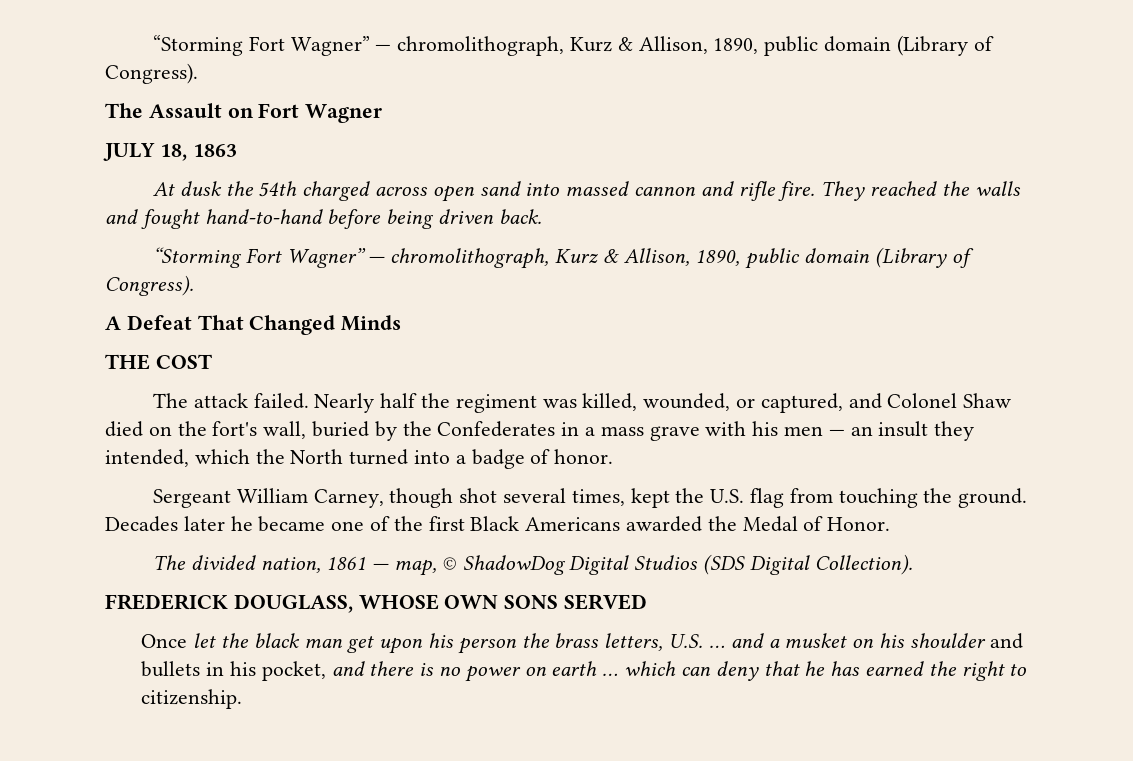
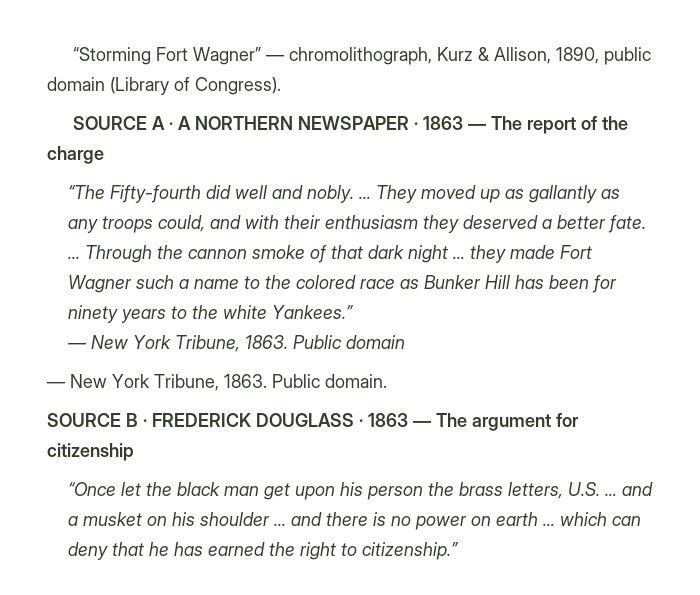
[105,103,383,123] [103,143,237,161] [152,181,1021,202] [105,209,542,229] [152,247,974,269] [105,275,194,296] [105,315,402,335] [105,354,212,370] [152,393,1012,413] [105,421,975,441] [105,449,614,469] [152,488,1028,508] [105,516,891,532] [152,554,913,576] [105,594,648,613] [141,634,188,648] The Assault on Fort Wagner // JULY 18, 1863 // At dusk the 54th charged across open sand into massed cannon and rifle fire. They reached the walls and fought hand-to-hand before being driven back. // “Storming Fort Wagner” — chromolithograph, Kurz & Allison, 1890, public domain (Library of Congress). // A Defeat That Changed Minds // THE COST // The attack failed. Nearly half the regiment was killed, wounded, or captured, and Colonel Shaw died on the fort's wall, buried by the Confederates in a mass grave with his men — an insult they intended, which the North turned into a badge of honor. // Sergeant William Carney, though shot several times, kept the U.S. flag from touching the ground. Decades later he became one of the first Black Americans awarded the Medal of Honor. // The divided nation, 1861 — map, © ShadowDog Digital Studios (SDS Digital Collection). // FREDERICK DOUGLASS, WHOSE OWN SONS SERVED // Once -> [73,116,629,134] [47,146,104,164] [67,185,620,203] [67,215,646,233] [67,245,592,263] [67,275,617,293] [67,305,354,323] [67,335,405,352] [47,374,387,391] [47,413,579,431] [47,443,134,461] [67,482,116,496] SOURCE A · A NORTHERN NEWSPAPER · 1863 — The report of the charge // “The Fifty-fourth did well and nobly. … They moved up as gallantly as any troops could, and with their enthusiasm they deserved a better fate. … Through the cannon smoke of that dark night … they made Fort Wagner such a name to the colored race as Bunker Hill has been for ninety years to the white Yankees.” // — New York Tribune, 1863. Public domain // — New York Tribune, 1863. Public domain. // SOURCE B · FREDERICK DOUGLASS · 1863 — The argument for citizenship // “Once
[989,633,1023,649] [141,661,326,681] and bullets in his pocket, -> [273,523,286,526] …
[141,689,243,709] citizenship. -> [361,542,459,560] citizenship.”

